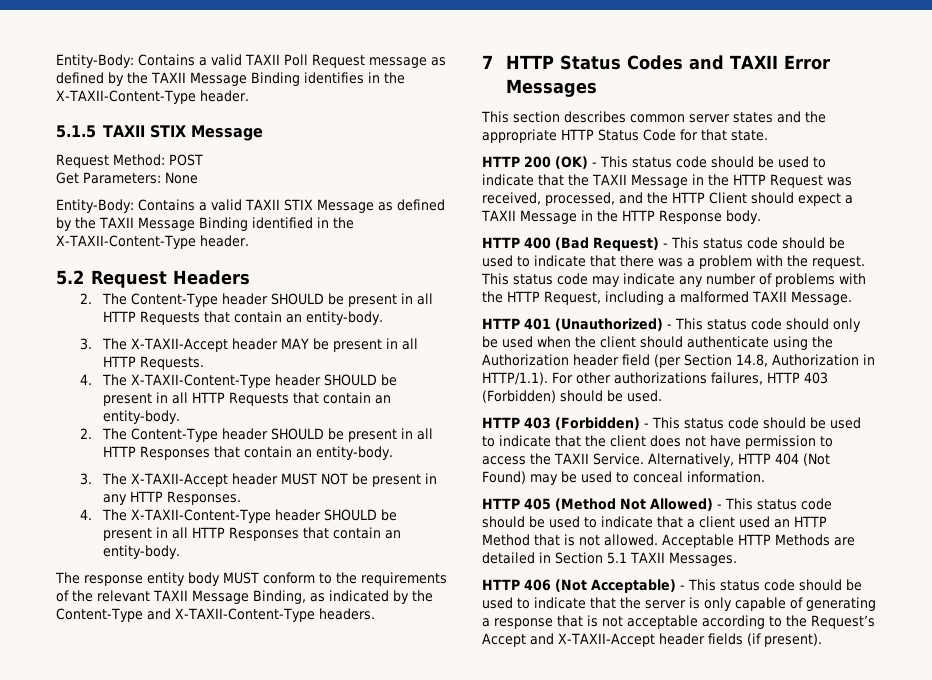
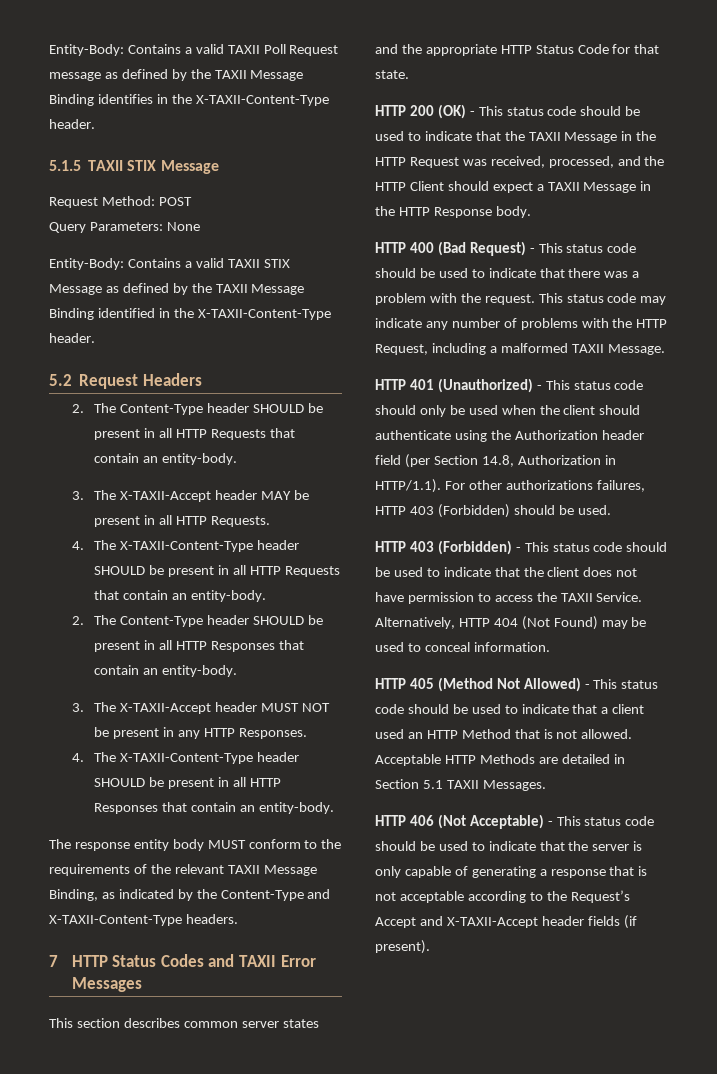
[56,172,79,184] Get -> [49,222,86,233] Query

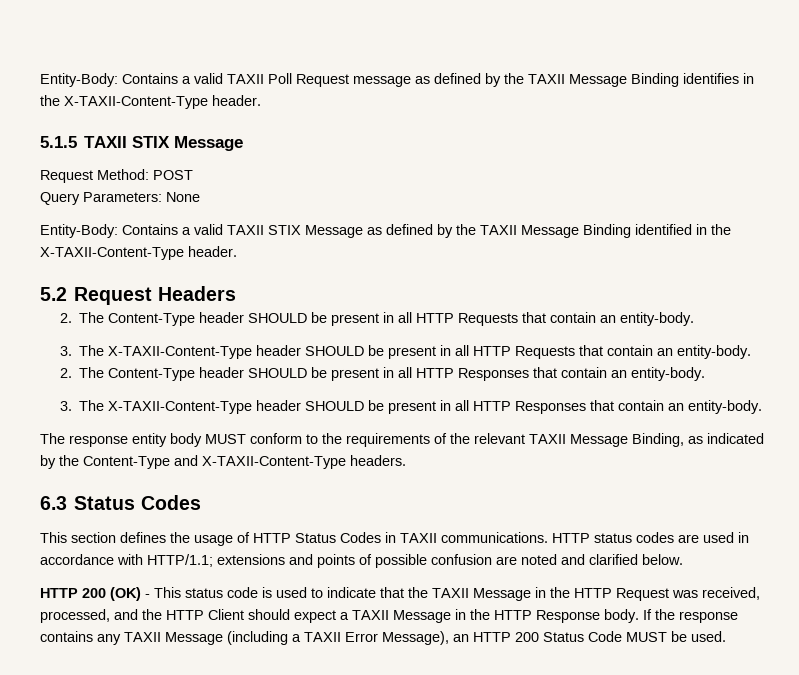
[120,490,309,502] [94,515,270,527] [71,540,117,550] X-TAXII-Accept header MAY be present in all HTTP Requests. // 4. The -> (105, 350) none
[120,702,330,714] [94,727,307,739] [71,752,117,762] X-TAXII-Accept header MUST NOT be present in any HTTP Responses. // 4. The -> (105, 405) none
[49,954,316,967] [71,977,142,992] [49,1018,319,1028] [375,44,660,56] [375,70,409,79] 7 HTTP Status Codes and TAXII Error Messages // This section describes common server states and the appropriate HTTP Status Code for that state. -> [40,495,201,510] [40,532,749,546] [40,554,683,568] 6.3 Status Codes // This section defines the usage of HTTP Status Codes in TAXII communications. HTTP status codes are used in accordance with HTTP/1.1; extensions and points of possible confusion are noted and clarified below.
[580,106,641,116] should be -> [262,587,272,598] is
[375,241,637,256] [375,268,640,278] [375,293,667,305] [375,318,668,330] [375,343,665,355] [375,378,644,393] [375,405,641,417] [375,430,644,442] [375,454,616,468] [375,479,645,493] [375,504,611,518] [375,540,668,555] [375,567,638,577] [375,592,643,604] [375,616,647,630] [375,642,550,652] [375,677,659,692] [375,704,645,714] [375,729,633,739] [375,754,625,766] [375,779,546,791] [375,814,655,829] [375,841,643,851] [375,866,648,878] [375,890,630,903] [375,915,637,929] [375,940,430,954] // HTTP 400 (Bad Request) - This status code should be used to indicate that there was a problem with the request. This status code may indicate any number of problems with the HTTP Request, including a malformed TAXII Message. // HTTP 401 (Unauthorized) - This status code should only be used when the client should authenticate using the Authorization header field (per Section 14.8, Authorization in HTTP/1.1). For other authorizations failures, HTTP 403 (Forbidden) should be used. // HTTP 403 (Forbidden) - This status code should be used to indicate that the client does not have permission to access the TAXII Service. Alternatively, HTTP 404 (Not Found) may be used to conceal information. // HTTP 405 (Method Not Allowed) - This status code should be used to indicate that a client used an HTTP Method that is not allowed. Acceptable HTTP Methods are detailed in Section 5.1 TAXII Messages. // HTTP 406 (Not Acceptable) - This status code should be used to indicate that the server is only capable of generating a response that is not acceptable according to the Request’s Accept and X-TAXII-Accept header fields (if present). -> [643,609,738,623] [40,631,726,645] If the response contains any TAXII Message (including a TAXII Error Message), an HTTP 200 Status Code MUST be used.

